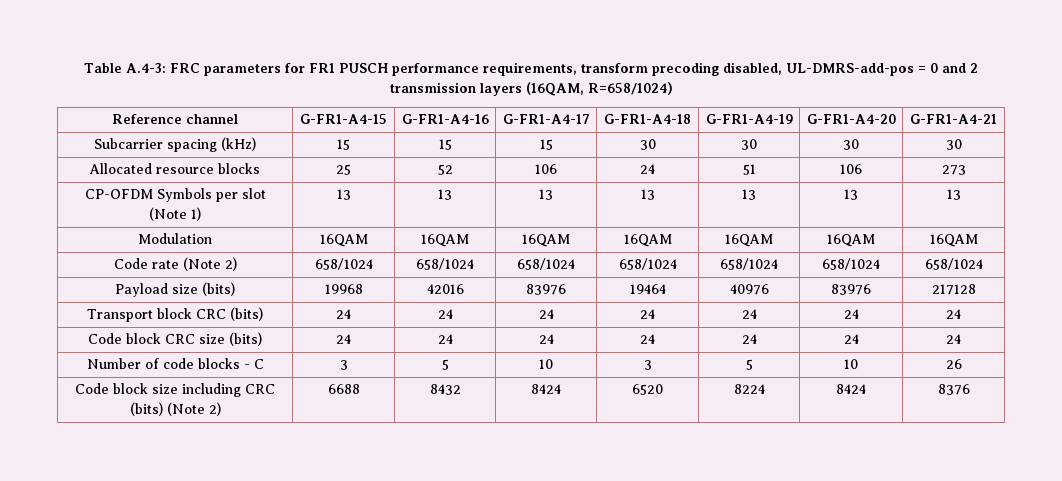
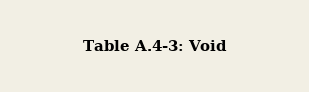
[169,62,978,76] [389,82,673,96] [112,114,238,124] [300,114,387,124] [401,114,489,124] [502,114,590,124] [604,114,691,124] [705,114,793,124] [806,114,896,124] [910,114,997,124] [94,137,256,152] [337,139,350,150] [438,139,452,150] [539,139,553,150] [639,139,656,150] [741,139,757,150] [843,139,859,150] [945,139,962,150] [89,163,260,174] [336,164,351,175] [437,164,453,175] [535,164,557,174] [640,164,655,174] [742,164,756,175] [840,164,862,174] [941,165,966,175] [84,188,266,202] [149,207,201,221] [336,189,351,200] [438,189,452,200] [539,189,553,200] [640,189,655,200] [742,189,756,200] [844,189,858,200] [946,189,961,200] [138,233,212,244] [319,234,368,247] [421,234,469,247] [522,234,570,247] [623,234,672,247] [725,234,773,247] [827,234,875,247] [929,234,978,247] [113,257,237,271] [314,258,373,270] [416,258,474,270] [517,258,575,270] [618,258,677,270] [720,258,778,270] [822,258,880,270] [924,258,983,270] [115,282,235,297] [324,284,363,294] [426,284,464,294] [526,284,566,295] [629,284,666,294] [729,284,769,295] [831,284,871,295] [931,284,976,295] [87,307,263,322] [336,309,351,319] [437,309,453,319] [538,309,554,319] [640,309,655,319] [741,309,757,319] [843,309,859,319] [946,309,961,319] [88,332,262,346] [336,334,351,344] [437,334,453,344] [538,334,554,344] [640,334,655,344] [741,334,757,344] [843,334,859,344] [946,334,961,344] [86,358,264,369] [339,360,348,370] [441,359,449,370] [539,359,553,369] [643,360,652,370] [745,359,753,370] [844,359,858,369] [945,359,962,369] [75,383,275,397] [129,402,221,416] [327,384,360,394] [429,384,461,395] [531,384,561,394] [632,384,663,395] [733,384,765,394] [836,384,866,394] [937,384,970,395] FRC parameters for FR1 PUSCH performance requirements, transform precoding disabled, UL-DMRS-add-pos = 0 and 2 transmission layers (16QAM, R=658/1024) // Reference channel | G-FR1-A4-15 | G-FR1-A4-16 | G-FR1-A4-17 | G-FR1-A4-18 | G-FR1-A4-19 | G-FR1-A4-20 | G-FR1-A4-21 // Subcarrier spacing (kHz) | 15 | 15 | 15 | 30 | 30 | 30 | 30 // Allocated resource blocks | 25 | 52 | 106 | 24 | 51 | 106 | 273 // CP-OFDM Symbols per slot (Note 1) | 13 | 13 | 13 | 13 | 13 | 13 | 13 // Modulation | 16QAM | 16QAM | 16QAM | 16QAM | 16QAM | 16QAM | 16QAM // Code rate (Note 2) | 658/1024 | 658/1024 | 658/1024 | 658/1024 | 658/1024 | 658/1024 | 658/1024 // Payload size (bits) | 19968 | 42016 | 83976 | 19464 | 40976 | 83976 | 217128 // Transport block CRC (bits) | 24 | 24 | 24 | 24 | 24 | 24 | 24 // Code block CRC size (bits) | 24 | 24 | 24 | 24 | 24 | 24 | 24 // Number of code blocks - C | 3 | 5 | 10 | 3 | 5 | 10 | 26 // Code block size including CRC (bits) (Note 2) | 6688 | 8432 | 8424 | 6520 | 8224 | 8424 | 8376 -> [187,40,228,51] Void

